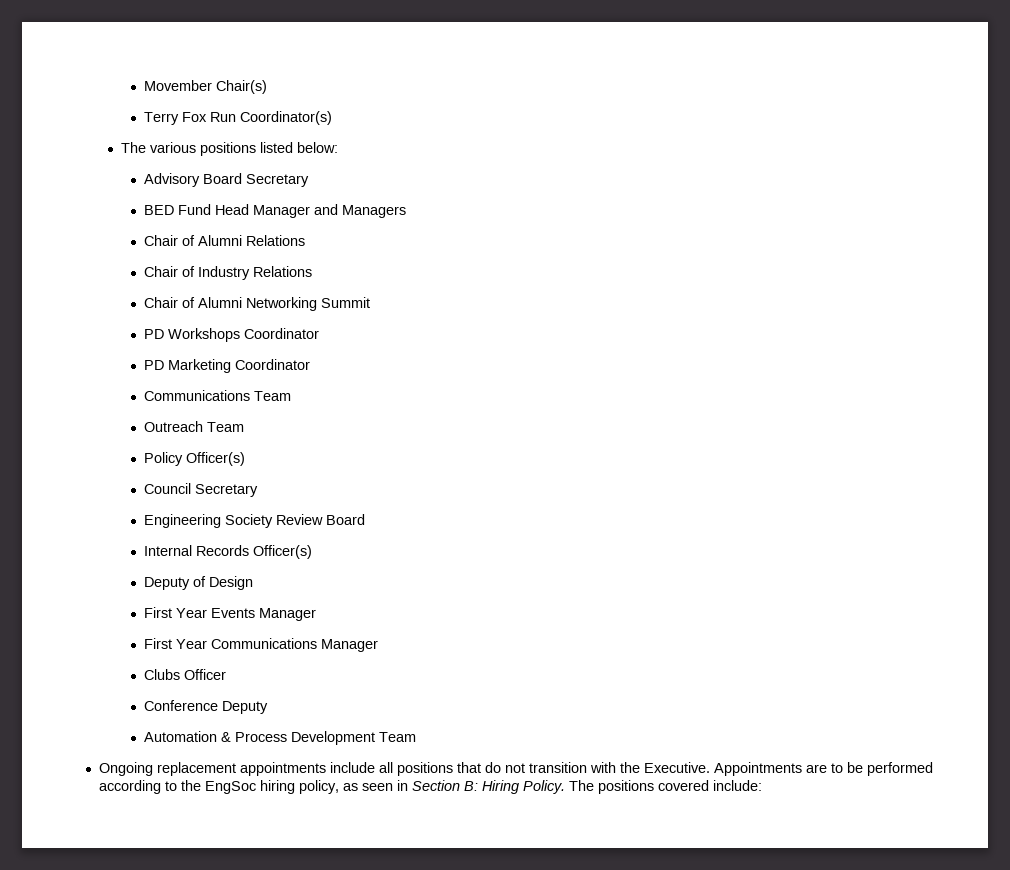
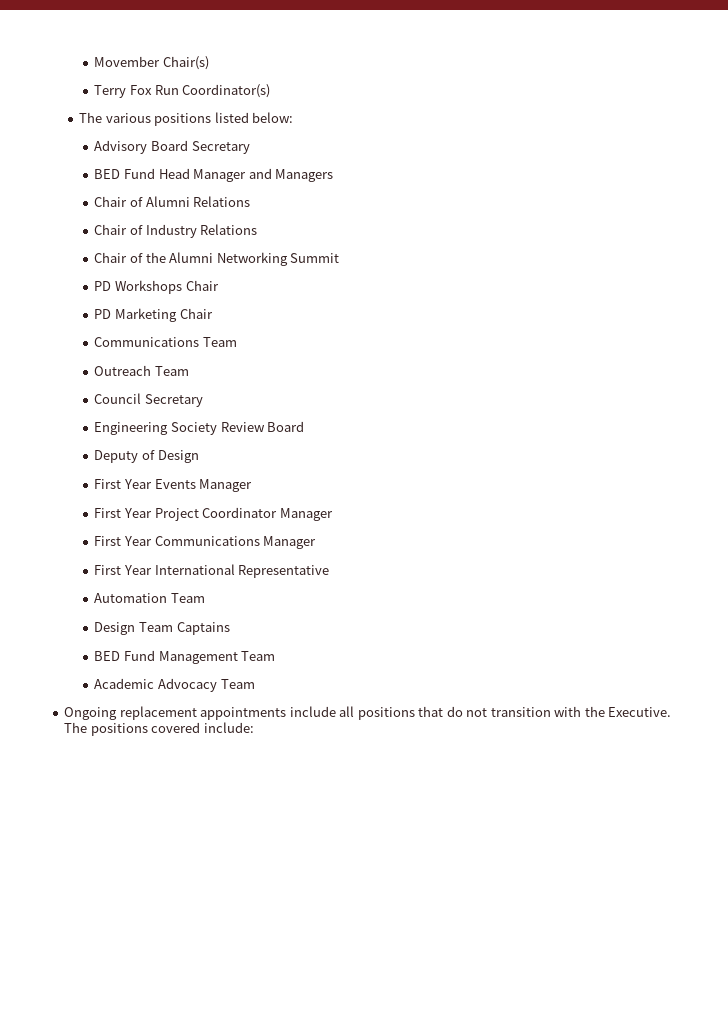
(195, 302) none -> [145,252,166,263] the
[243,328,319,339] Coordinator -> [185,280,219,291] Chair
[234,359,310,370] Coordinator -> [179,308,213,319] Chair
[143,452,245,466] // Policy Officer(s) -> (190, 371) none
[143,545,312,559] // Internal Records Officer(s) -> (305, 426) none
(316, 614) none -> [94,507,333,521] // First Year Project Coordinator Manager
[143,669,226,680] [143,700,268,714] [143,731,375,745] Clubs Officer // Conference Deputy // Automation & Process Development -> [94,564,330,578] [94,593,206,603] [94,622,230,635] [94,650,276,664] [94,678,218,692] First Year International Representative // Automation Team // Design Team Captains // BED Fund Management Team // Academic Advocacy
[713,762,933,776] [98,780,565,794] Appointments are to be performed according to the EngSoc hiring policy, as seen in Section B: Hiring Policy. -> (672, 712) none

